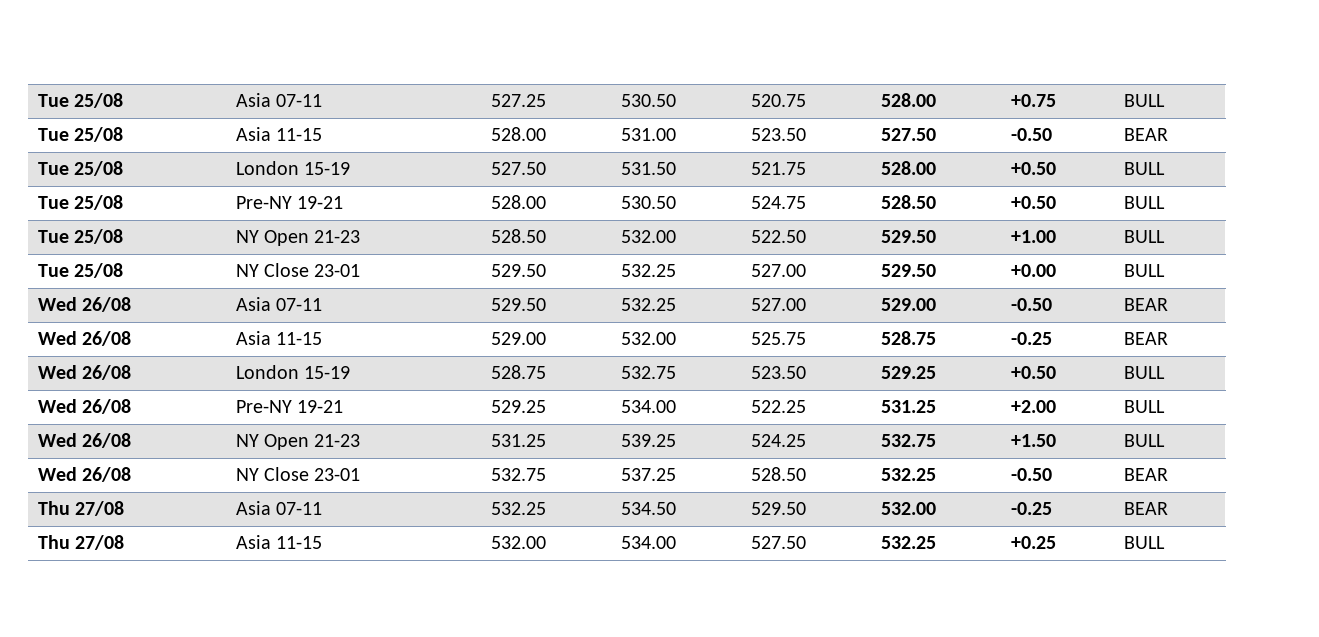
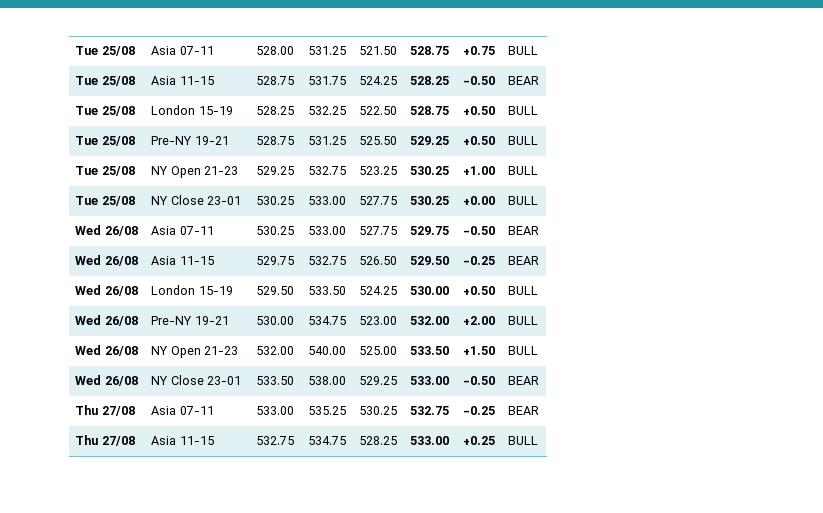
[490,94,546,107] [620,94,676,107] [750,94,806,107] [880,93,936,107] 527.25 | 530.50 | 520.75 | 528.00 -> [256,46,295,55] [308,46,347,55] [359,46,398,55] [410,46,450,55] 528.00 | 531.25 | 521.50 | 528.75
[490,127,546,141] [620,128,676,141] [750,128,806,141] [880,128,936,141] 528.00 | 531.00 | 523.50 | 527.50 -> [256,76,295,85] [308,76,347,85] [359,76,398,85] [410,76,450,85] 528.75 | 531.75 | 524.25 | 528.25
[490,162,546,175] [620,162,676,175] [750,162,806,175] [880,161,936,175] 527.50 | 531.50 | 521.75 | 528.00 -> [256,106,295,115] [308,106,347,115] [359,106,398,115] [410,106,450,115] 528.25 | 532.25 | 522.50 | 528.75
[490,195,546,209] [620,196,676,209] [750,196,806,209] [880,195,936,209] 528.00 | 530.50 | 524.75 | 528.50 -> [256,136,295,145] [308,136,347,145] [359,136,398,145] [410,136,450,145] 528.75 | 531.25 | 525.50 | 529.25
[490,229,546,243] [620,230,676,243] [750,230,806,243] [880,230,936,243] 528.50 | 532.00 | 522.50 | 529.50 -> [256,166,295,175] [308,166,347,175] [359,166,398,175] [410,166,450,175] 529.25 | 532.75 | 523.25 | 530.25
[490,264,546,277] [620,264,676,277] [750,264,806,277] [880,264,936,277] 529.50 | 532.25 | 527.00 | 529.50 -> [256,196,295,205] [308,196,347,205] [359,196,398,205] [410,196,450,205] 530.25 | 533.00 | 527.75 | 530.25
[490,298,546,311] [620,298,676,311] [750,298,806,311] [880,298,936,311] 529.50 | 532.25 | 527.00 | 529.00 -> [256,226,295,235] [308,226,347,235] [359,226,398,235] [410,226,450,235] 530.25 | 533.00 | 527.75 | 529.75
[490,332,546,345] [620,332,676,345] [750,332,806,345] [880,331,936,345] 529.00 | 532.00 | 525.75 | 528.75 -> [256,256,295,265] [308,256,347,265] [359,256,398,265] [410,256,450,265] 529.75 | 532.75 | 526.50 | 529.50
[490,365,546,379] [620,366,676,379] [750,366,806,379] [880,366,936,379] 528.75 | 532.75 | 523.50 | 529.25 -> [256,286,295,295] [308,286,347,295] [359,286,398,295] [410,286,450,295] 529.50 | 533.50 | 524.25 | 530.00
[490,400,546,413] [620,400,676,413] [750,400,806,413] [880,400,936,413] 529.25 | 534.00 | 522.25 | 531.25 -> [256,316,295,325] [308,316,347,325] [359,316,398,325] [410,316,450,325] 530.00 | 534.75 | 523.00 | 532.00
[490,434,546,447] [620,434,676,447] [750,434,806,447] [880,434,936,447] 531.25 | 539.25 | 524.25 | 532.75 -> [256,346,295,355] [308,346,347,355] [359,346,398,355] [410,346,450,355] 532.00 | 540.00 | 525.00 | 533.50
[490,468,546,481] [620,468,676,481] [750,467,806,481] [880,468,936,481] 532.75 | 537.25 | 528.50 | 532.25 -> [256,376,295,385] [308,376,347,385] [359,376,398,385] [410,376,450,385] 533.50 | 538.00 | 529.25 | 533.00
[490,502,546,515] [620,502,676,515] [750,502,806,515] [880,502,936,515] 532.25 | 534.50 | 529.50 | 532.00 -> [256,406,295,415] [308,406,347,415] [359,406,398,415] [410,406,450,415] 533.00 | 535.25 | 530.25 | 532.75
[490,536,546,549] [620,536,676,549] [750,536,806,549] [880,536,936,549] 532.00 | 534.00 | 527.50 | 532.25 -> [256,436,295,445] [308,436,347,445] [359,436,398,445] [410,436,450,445] 532.75 | 534.75 | 528.25 | 533.00

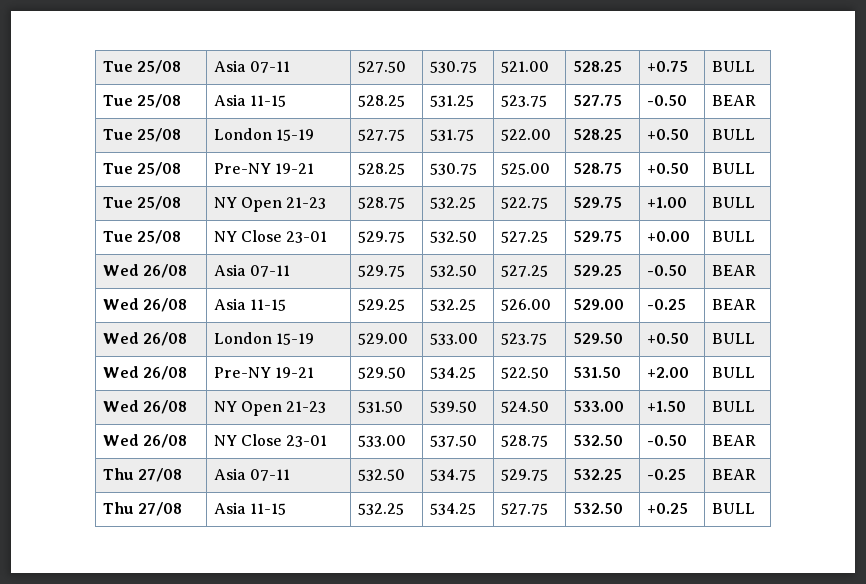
[256,46,295,55] [308,46,347,55] [359,46,398,55] [410,46,450,55] 528.00 | 531.25 | 521.50 | 528.75 -> [357,61,406,73] [429,61,477,73] [500,61,549,73] [572,61,622,72] 527.50 | 530.75 | 521.00 | 528.25
[256,76,295,85] [308,76,347,85] [359,76,398,85] [410,76,450,85] 528.75 | 531.75 | 524.25 | 528.25 -> [357,95,405,107] [429,95,474,107] [500,95,547,107] [572,95,622,106] 528.25 | 531.25 | 523.75 | 527.75
[256,106,295,115] [308,106,347,115] [359,106,398,115] [410,106,450,115] 528.25 | 532.25 | 522.50 | 528.75 -> [357,129,405,141] [429,129,474,141] [500,129,551,141] [572,129,622,140] 527.75 | 531.75 | 522.00 | 528.25
[256,136,295,145] [308,136,347,145] [359,136,398,145] [410,136,450,145] 528.75 | 531.25 | 525.50 | 529.25 -> [357,163,405,175] [429,163,477,175] [500,163,550,175] [572,163,622,174] 528.25 | 530.75 | 525.00 | 528.75
[256,166,295,175] [308,166,347,175] [359,166,398,175] [410,166,450,175] 529.25 | 532.75 | 523.25 | 530.25 -> [357,197,405,209] [429,197,476,209] [500,197,548,209] [572,197,622,208] 528.75 | 532.25 | 522.75 | 529.75
[256,196,295,205] [308,196,347,205] [359,196,398,205] [410,196,450,205] 530.25 | 533.00 | 527.75 | 530.25 -> [357,231,405,243] [429,231,477,243] [500,231,548,243] [572,231,622,242] 529.75 | 532.50 | 527.25 | 529.75
[256,226,295,235] [308,226,347,235] [359,226,398,235] [410,226,450,235] 530.25 | 533.00 | 527.75 | 529.75 -> [357,265,405,277] [429,265,477,277] [500,265,548,277] [572,265,622,276] 529.75 | 532.50 | 527.25 | 529.25
[256,256,295,265] [308,256,347,265] [359,256,398,265] [410,256,450,265] 529.75 | 532.75 | 526.50 | 529.50 -> [357,299,405,311] [429,299,476,311] [500,299,551,311] [572,299,624,310] 529.25 | 532.25 | 526.00 | 529.00
[256,286,295,295] [308,286,347,295] [359,286,398,295] [410,286,450,295] 529.50 | 533.50 | 524.25 | 530.00 -> [357,333,408,345] [429,333,478,345] [500,333,547,345] [572,333,623,344] 529.00 | 533.00 | 523.75 | 529.50
[256,316,295,325] [308,316,347,325] [359,316,398,325] [410,316,450,325] 530.00 | 534.75 | 523.00 | 532.00 -> [357,367,406,379] [429,367,476,379] [500,367,549,379] [572,367,621,378] 529.50 | 534.25 | 522.50 | 531.50
[256,346,295,355] [308,346,347,355] [359,346,398,355] [410,346,450,355] 532.00 | 540.00 | 525.00 | 533.50 -> [357,401,403,413] [429,401,477,413] [500,401,549,413] [572,401,624,412] 531.50 | 539.50 | 524.50 | 533.00
[256,376,295,385] [308,376,347,385] [359,376,398,385] [410,376,450,385] 533.50 | 538.00 | 529.25 | 533.00 -> [357,435,406,447] [429,435,477,447] [500,435,548,447] [572,435,623,446] 533.00 | 537.50 | 528.75 | 532.50
[256,406,295,415] [308,406,347,415] [359,406,398,415] [410,406,450,415] 533.00 | 535.25 | 530.25 | 532.75 -> [357,469,405,481] [429,469,476,481] [500,469,548,481] [572,469,622,480] 532.50 | 534.75 | 529.75 | 532.25
[256,436,295,445] [308,436,347,445] [359,436,398,445] [410,436,450,445] 532.75 | 534.75 | 528.25 | 533.00 -> [357,503,404,515] [429,503,476,515] [500,503,548,515] [572,503,623,514] 532.25 | 534.25 | 527.75 | 532.50

